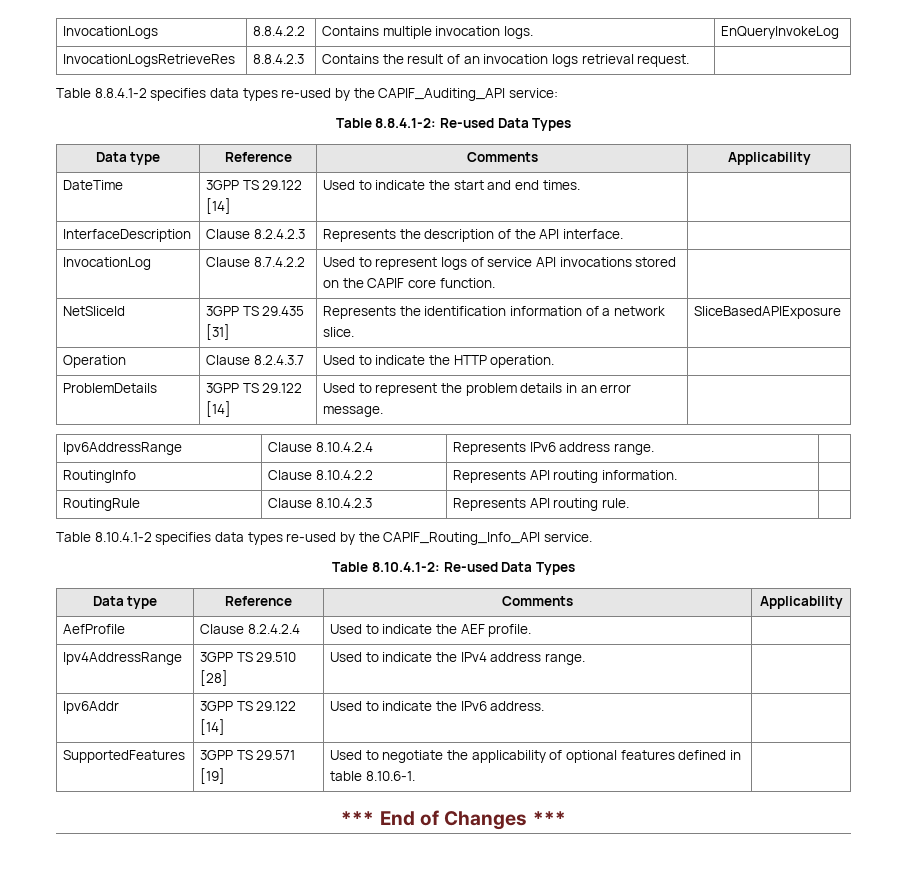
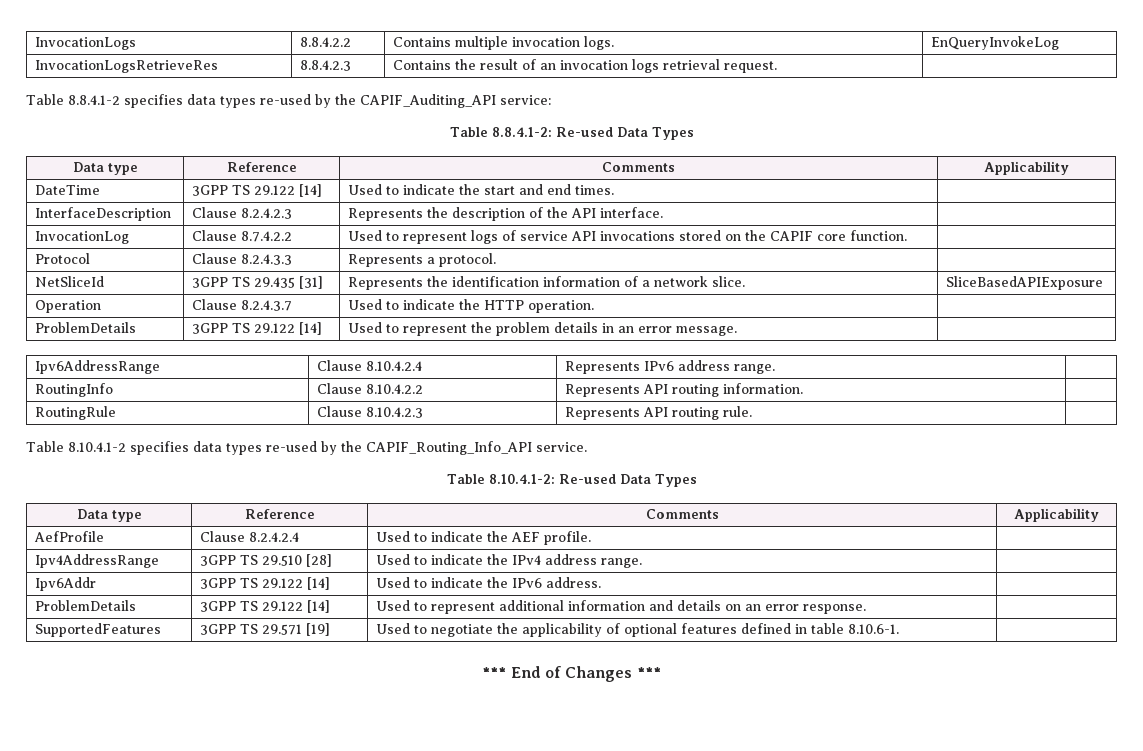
(495, 283) none -> [35,253,91,264] [192,253,293,265] [348,253,497,267] // Protocol | Clause 8.2.4.3.3 | Represents a protocol. |
(545, 706) none -> [35,600,137,611] [200,600,331,613] [376,600,867,614] // ProblemDetails | 3GPP TS 29.122 [14] | Used to represent additional information and details on an error response. |

